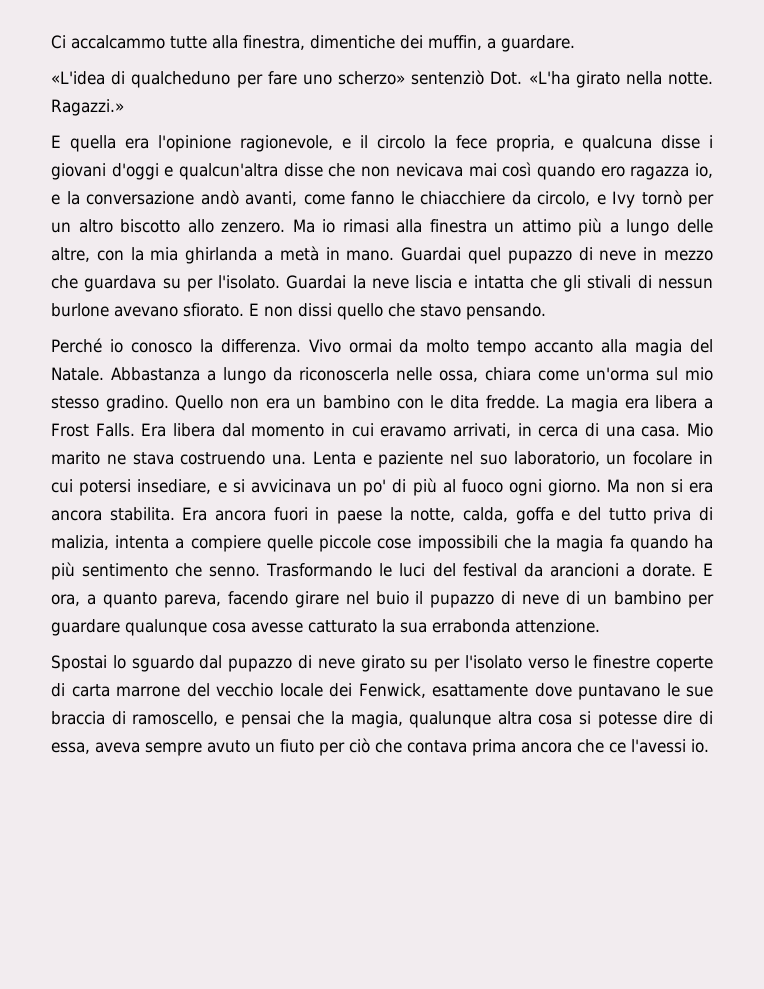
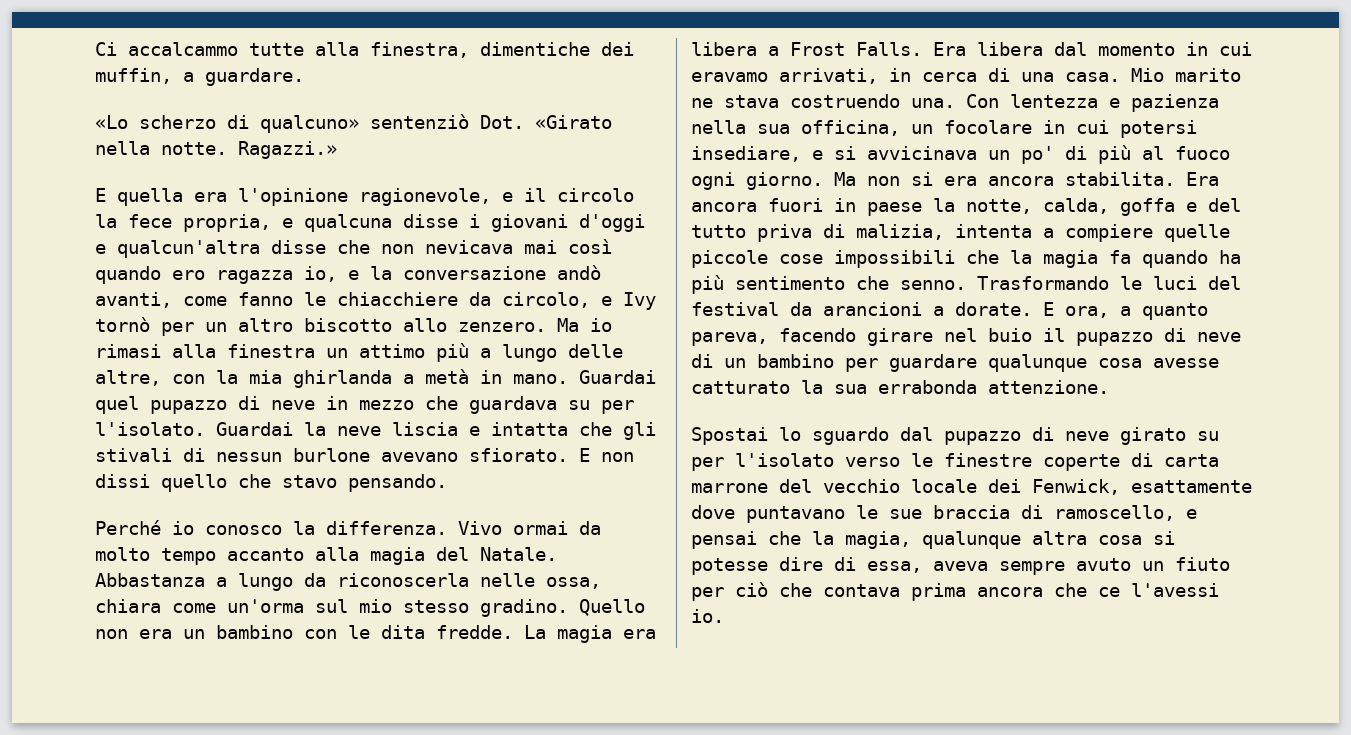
[51,70,620,88] «L'idea di qualcheduno per fare uno scherzo» sentenziò Dot. «L'ha girato -> [95,114,612,133] «Lo scherzo di qualcuno» sentenziò Dot. «Girato
[312,451,600,468] Lenta e paziente nel suo laboratorio, -> [966,94,1219,112] [691,120,900,136] Con lentezza e pazienza nella sua officina,

